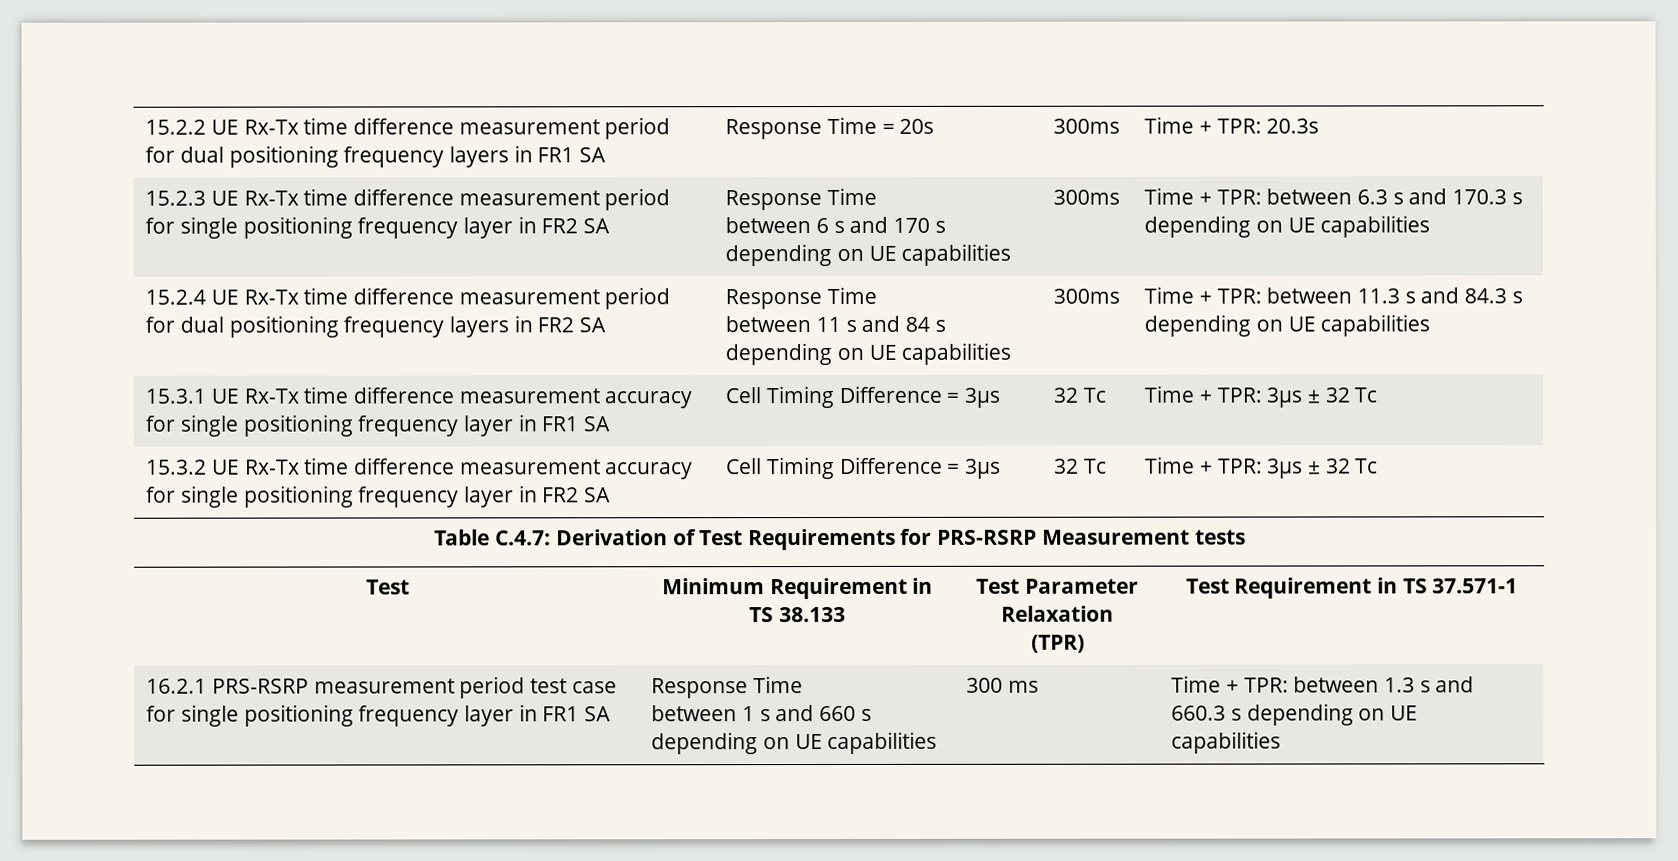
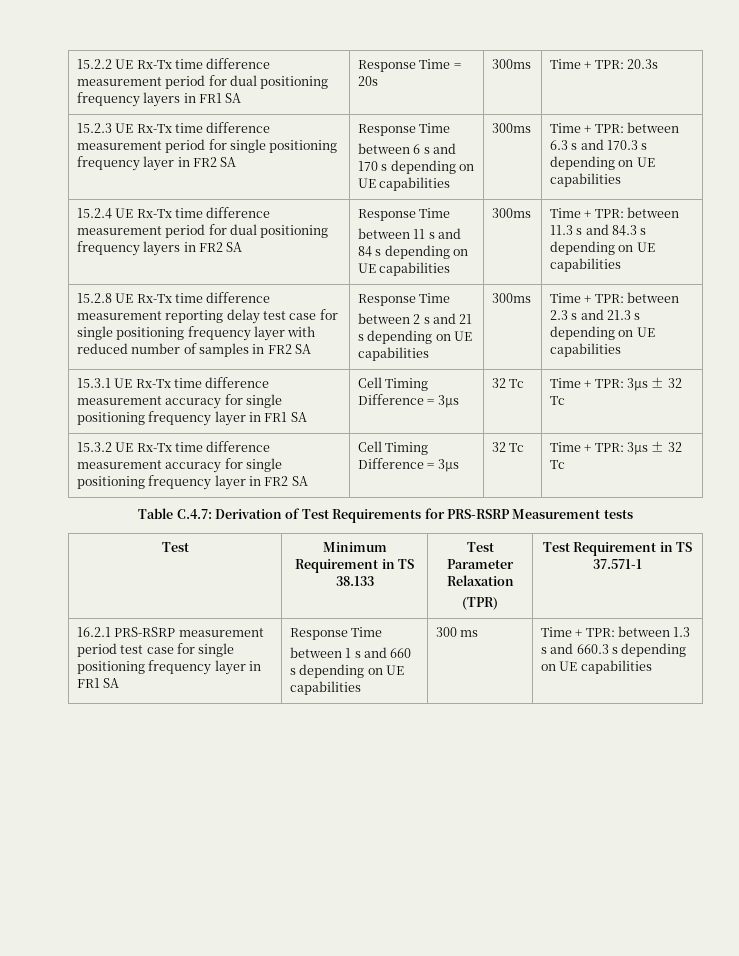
(1431, 325) none -> [76,292,271,303] [76,309,338,324] [76,326,316,341] [76,343,312,357] [357,293,451,306] [357,313,473,324] [357,330,473,344] [357,347,429,361] [491,293,531,303] [549,292,680,303] [549,309,641,320] [549,326,655,340] [549,343,621,357] // 15.2.8 UE Rx-Tx time difference measurement reporting delay test case for single positioning frequency layer with reduced number of samples in FR2 SA | Response Time // between 2 s and 21 s depending on UE capabilities | 300ms | Time + TPR: between 2.3 s and 21.3 s depending on UE capabilities

